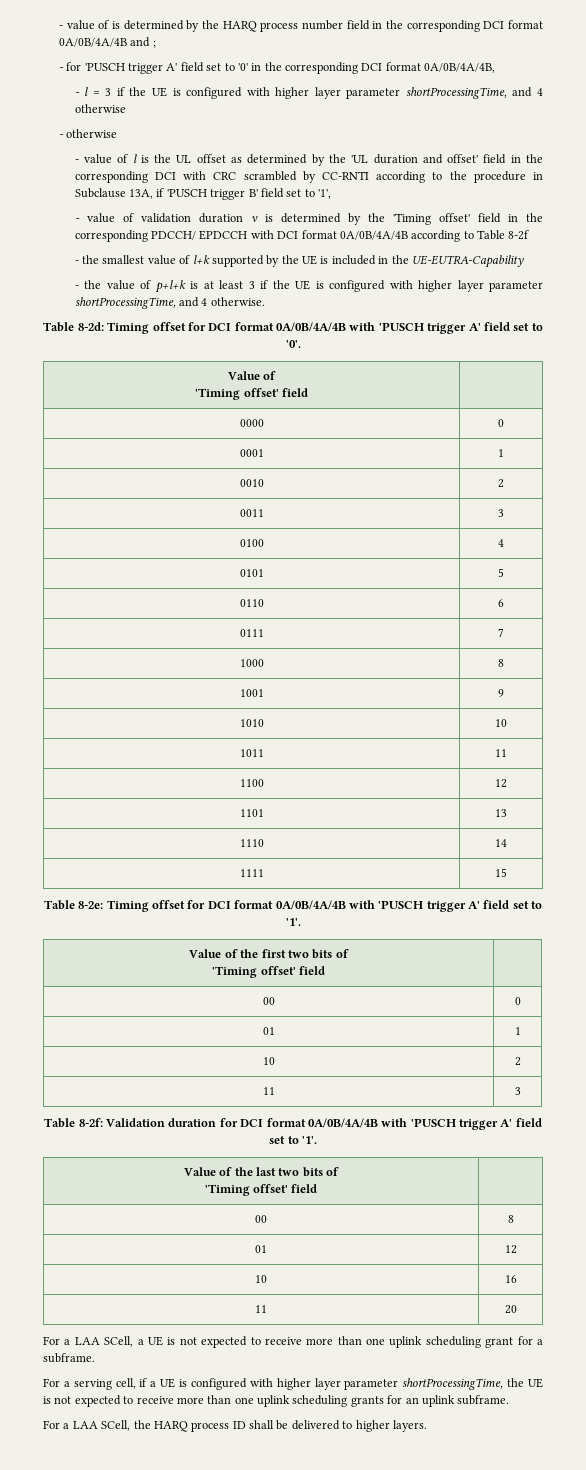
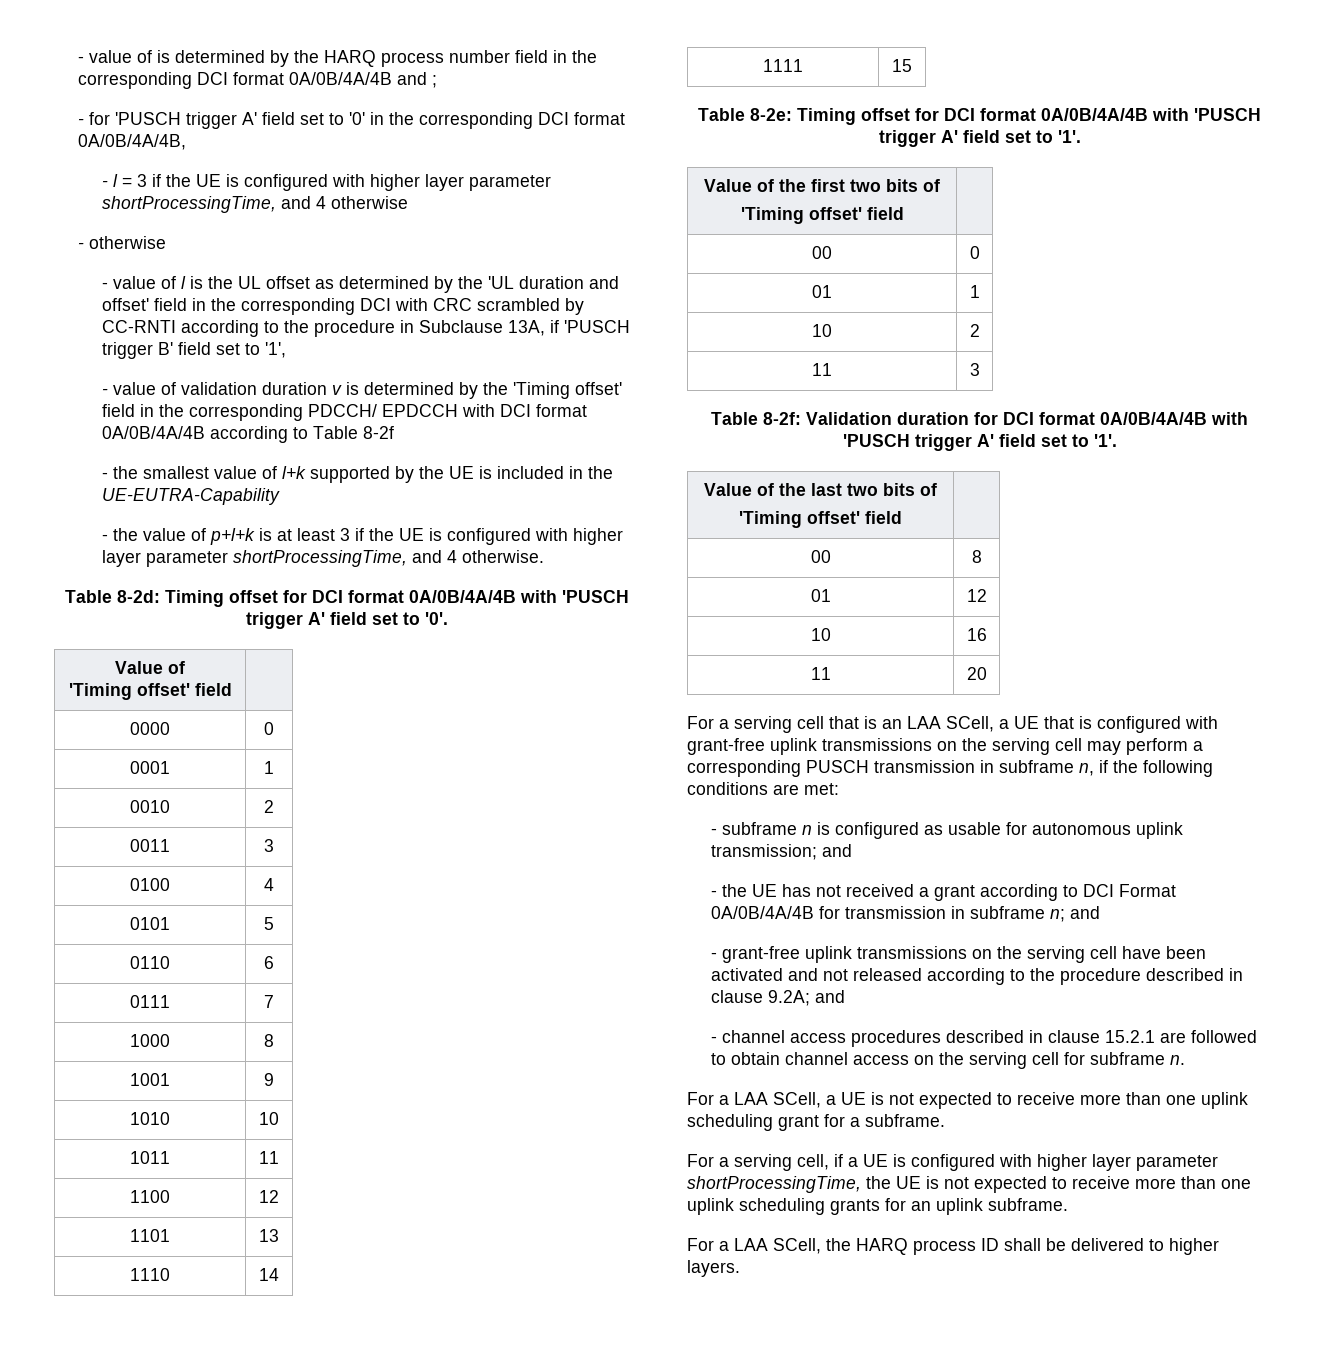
(517, 1309) none -> [687,716,1218,733] [687,738,1203,755] [687,760,1213,777] [687,782,839,795] [711,822,1184,839] [711,844,853,860] [711,884,1177,901] [711,906,1101,922] [711,946,1207,963] [711,968,1244,985] [711,990,846,1006] [711,1030,1258,1047] [711,1052,1186,1069] // For a serving cell that is an LAA SCell, a UE that is configured with grant-free uplink transmissions on the serving cell may perform a corresponding PUSCH transmission in subframe n, if the following conditions are met: // - subframe n is configured as usable for autonomous uplink transmission; and // - the UE has not received a grant according to DCI Format 0A/0B/4A/4B for transmission in subframe n; and // - grant-free uplink transmissions on the serving cell have been activated and not released according to the procedure described in clause 9.2A; and // - channel access procedures described in clause 15.2.1 are followed to obtain channel access on the serving cell for subframe n.

